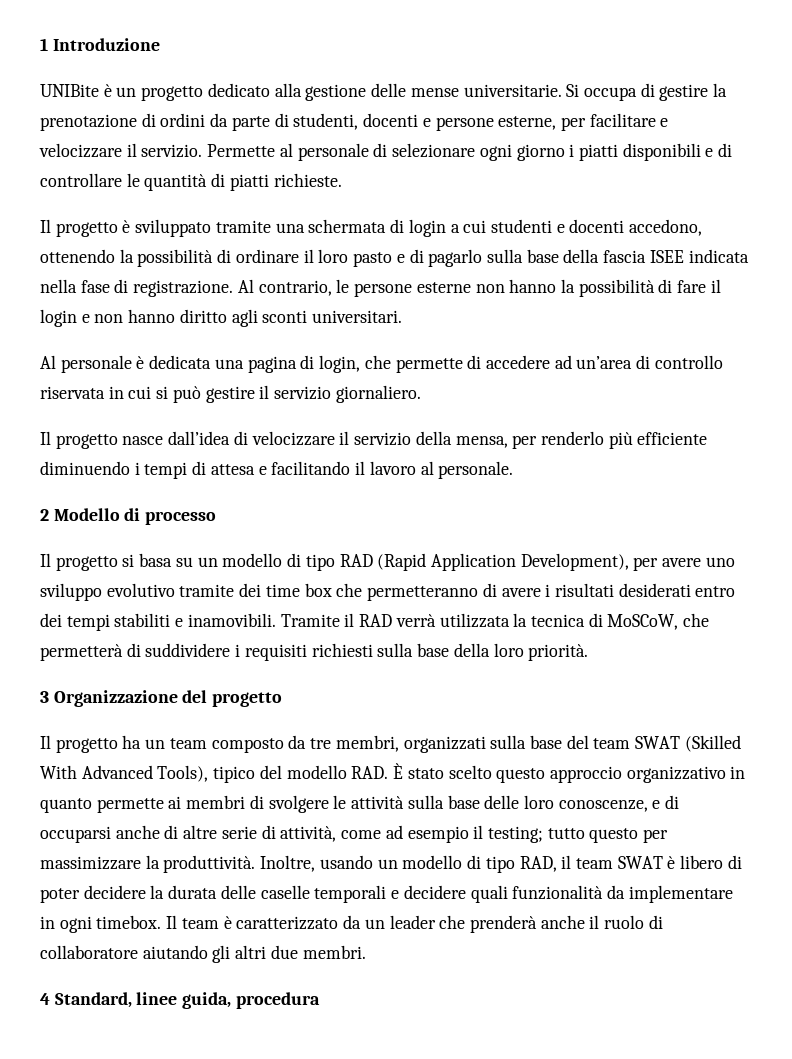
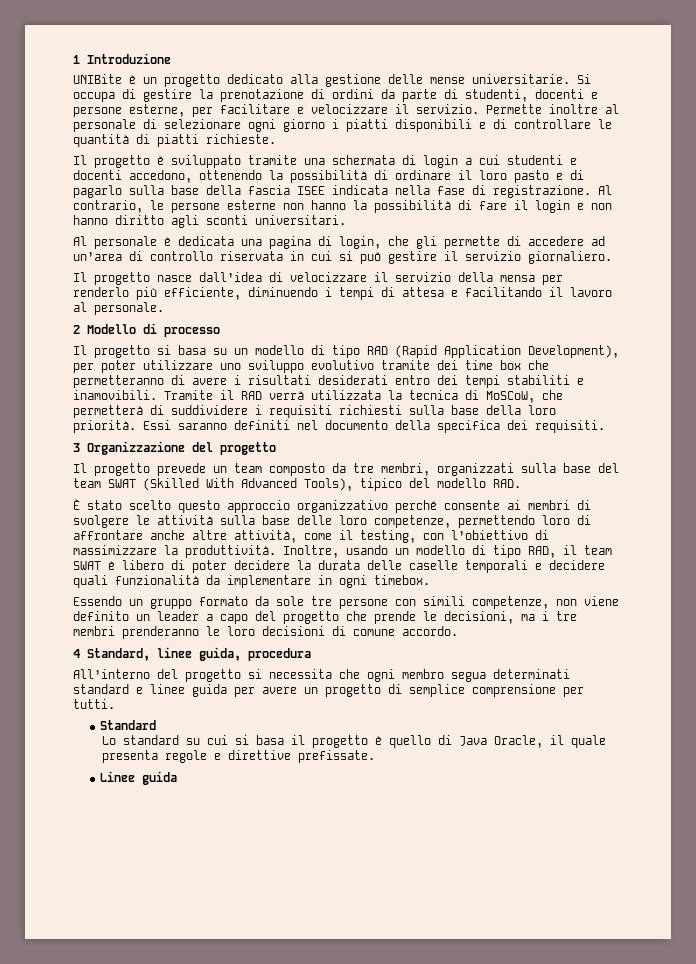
(276, 150) none -> [549,104,598,114] inoltre
(391, 362) none -> [416,236,437,249] gli
[455,436,508,448] mensa, -> [500,275,535,282] mensa
[637,432,708,445] efficiente -> [164,287,241,300] efficiente,
[662,558,702,567] avere -> [101,360,213,373] poter utilizzare
(589, 652) none -> [143,420,605,433] Essi saranno definiti nel documento della specifica dei requisiti.
[122,735,142,749] ha -> [157,463,206,476] prevede
(389, 772) none -> (521, 483) //
[730,766,746,779] [40,798,164,813] in quanto permette -> [395,500,500,513] perché consente
[558,795,680,812] [40,825,669,843] conoscenze, e di occuparsi anche di altre serie di attività, come ad esempio il testing; tutto questo per -> [374,515,591,528] [73,530,549,543] competenze, permettendo loro di affrontare anche altre attività, come il testing, con l’obiettivo di
[166,915,663,933] [40,945,366,963] Il team è caratterizzato da un leader che prenderà anche il ruolo di collaboratore aiutando gli altri due membri. -> [73,596,619,609] [73,611,577,624] [73,626,458,639] // Essendo un gruppo formato da sole tre persone con simili competenze, non viene definito un leader a capo del progetto che prende le decisioni, ma i tre membri prenderanno le loro decisioni di comune accordo.
(320, 1000) none -> [73,669,570,682] [73,684,584,697] [73,699,115,709] [100,720,157,730] [101,735,606,748] [101,750,375,763] [100,771,178,785] // All’interno del progetto si necessita che ogni membro segua determinati standard e linee guida per avere un progetto di semplice comprensione per tutti. // Standard // Lo standard su cui si basa il progetto è quello di Java Oracle, il quale presenta regole e direttive prefissate. // Linee guida

